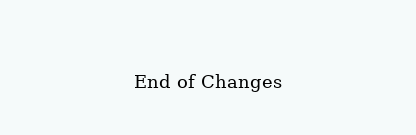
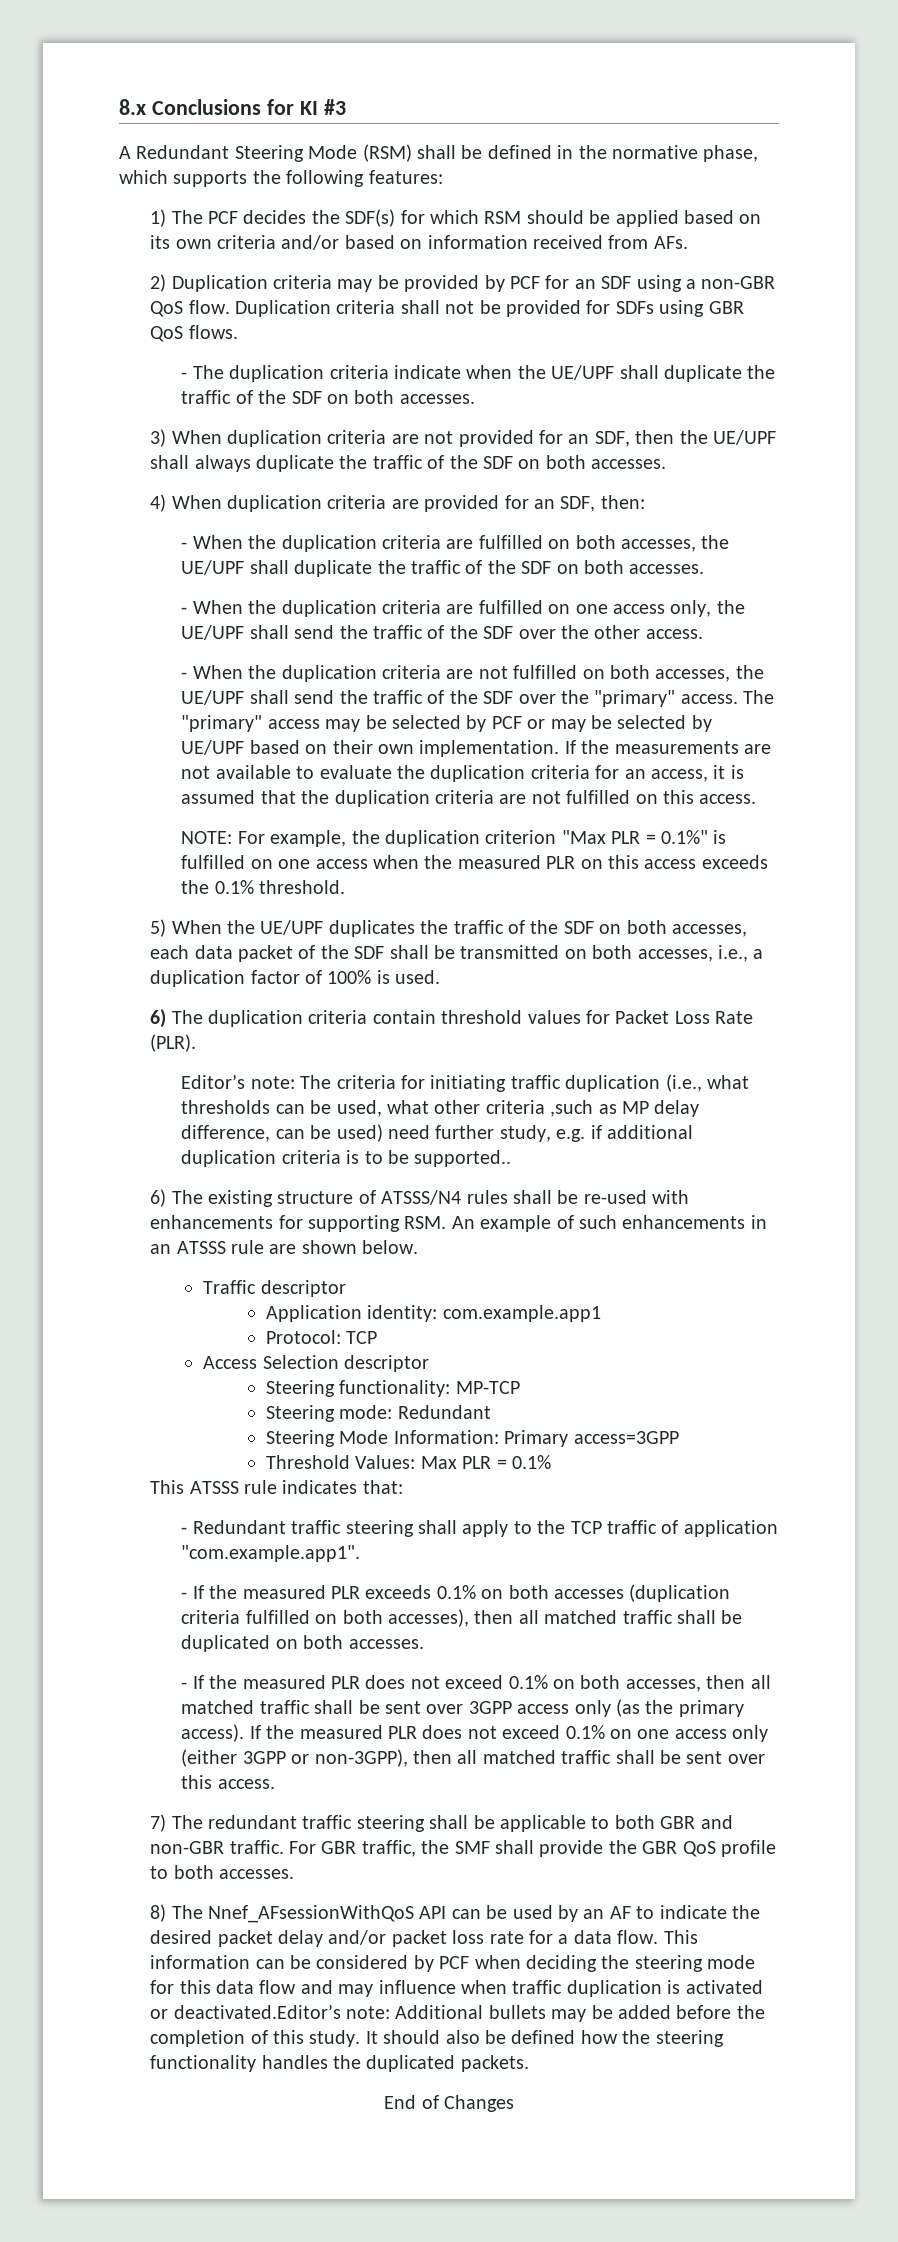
(134, 81) none -> [119,99,346,115] [119,144,759,162] [119,170,443,187] [150,209,762,227] [150,235,688,250] [150,274,776,292] [150,300,744,317] [150,325,238,342] [181,365,776,382] [181,390,475,404] [150,429,777,447] [150,455,667,472] [150,494,645,512] [181,535,730,552] [181,560,705,577] [181,600,745,617] [181,625,703,640] [181,665,764,682] [181,690,775,707] [181,715,712,732] [181,740,772,757] [181,765,744,782] [181,790,757,807] [181,830,727,847] [181,855,768,869] [181,880,346,894] [150,919,748,937] [150,945,764,962] [150,970,441,987] [150,1009,754,1028] [150,1034,197,1052] [181,1074,750,1092] [181,1100,700,1117] [181,1124,694,1142] [181,1150,512,1167] [150,1189,690,1207] [150,1215,767,1232] [150,1240,419,1254] [203,1280,346,1297] [265,1305,601,1322] [265,1330,378,1344] [203,1355,430,1372] [265,1380,520,1397] [265,1405,491,1422] [265,1430,679,1447] [265,1455,551,1469] [150,1480,403,1494] [181,1520,778,1537] [181,1545,361,1562] [181,1584,731,1602] [181,1609,743,1627] [181,1635,424,1652] [181,1675,771,1692] [181,1699,744,1717] [181,1724,769,1742] [181,1749,765,1767] [181,1775,275,1789] [150,1814,733,1832] [150,1840,777,1857] [150,1865,295,1879] [150,1904,761,1923] [150,1930,698,1947] [150,1955,756,1972] [150,1980,763,1997] [150,2004,765,2022] [150,2030,724,2047] [150,2055,529,2072] 8.x Conclusions for KI #3 // A Redundant Steering Mode (RSM) shall be defined in the normative phase, which supports the following features: // 1) The PCF decides the SDF(s) for which RSM should be applied based on its own criteria and/or based on information received from AFs. // 2) Duplication criteria may be provided by PCF for an SDF using a non-GBR QoS flow. Duplication criteria shall not be provided for SDFs using GBR QoS flows. // - The duplication criteria indicate when the UE/UPF shall duplicate the traffic of the SDF on both accesses. // 3) When duplication criteria are not provided for an SDF, then the UE/UPF shall always duplicate the traffic of the SDF on both accesses. // 4) When duplication criteria are provided for an SDF, then: // - When the duplication criteria are fulfilled on both accesses, the UE/UPF shall duplicate the traffic of the SDF on both accesses. // - When the duplication criteria are fulfilled on one access only, the UE/UPF shall send the traffic of the SDF over the other access. // - When the duplication criteria are not fulfilled on both accesses, the UE/UPF shall send the traffic of the SDF over the "primary" access. The "primary" access may be selected by PCF or may be selected by UE/UPF based on their own implementation. If the measurements are not available to evaluate the duplication criteria for an access, it is assumed that the duplication criteria are not fulfilled on this access. // NOTE: For example, the duplication criterion "Max PLR = 0.1%" is fulfilled on one access when the measured PLR on this access exceeds the 0.1% threshold. // 5) When the UE/UPF duplicates the traffic of the SDF on both accesses, each data packet of the SDF shall be transmitted on both accesses, i.e., a duplication factor of 100% is used. // 6) The duplication criteria contain threshold values for Packet Loss Rate (PLR). // Editor’s note: The criteria for initiating traffic duplication (i.e., what thresholds can be used, what other criteria ,such as MP delay difference, can be used) need further study, e.g. if additional duplication criteria is to be supported.. // 6) The existing structure of ATSSS/N4 rules shall be re-used with enhancements for supporting RSM. An example of such enhancements in an ATSSS rule are shown below. // Traffic descriptor // Application identity: com.example.app1 // Protocol: TCP // Access Selection descriptor // Steering functionality: MP-TCP // Steering mode: Redundant // Steering Mode Information: Primary access=3GPP // Threshold Values: Max PLR = 0.1% // This ATSSS rule indicates that: // - Redundant traffic steering shall apply to the TCP traffic of application "com.example.app1". // - If the measured PLR exceeds 0.1% on both accesses (duplication criteria fulfilled on both accesses), then all matched traffic shall be duplicated on both accesses. // - If the measured PLR does not exceed 0.1% on both accesses, then all matched traffic shall be sent over 3GPP access only (as the primary access). If the measured PLR does not exceed 0.1% on one access only (either 3GPP or non-3GPP), then all matched traffic shall be sent over this access. // 7) The redundant traffic steering shall be applicable to both GBR and non-GBR traffic. For GBR traffic, the SMF shall provide the GBR QoS profile to both accesses. // 8) The Nnef_AFsessionWithQoS API can be used by an AF to indicate the desired packet delay and/or packet loss rate for a data flow. This information can be considered by PCF when deciding the steering mode for this data flow and may influence when traffic duplication is activated or deactivated.Editor’s note: Additional bullets may be added before the completion of this study. It should also be defined how the steering functionality handles the duplicated packets. //

